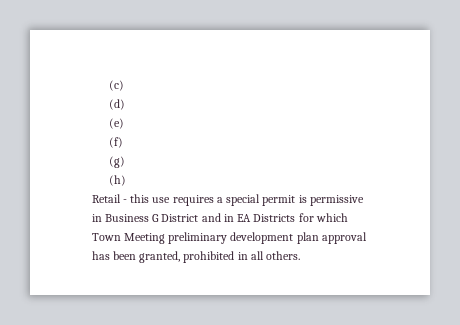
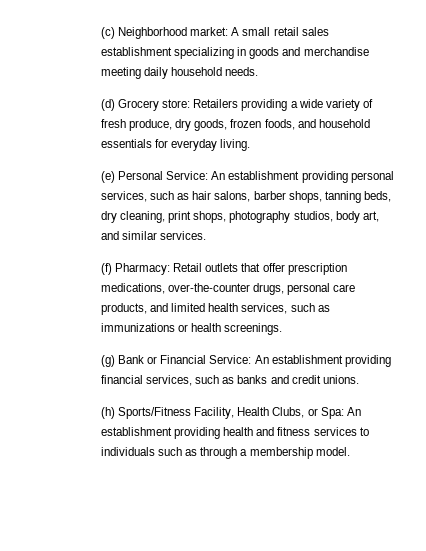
[109,99,126,110] [109,118,125,129] [109,137,124,148] [109,156,126,168] [109,175,127,186] [91,194,364,206] [91,213,348,222] [91,232,367,244] [91,251,301,263] // (d) // (e) // (f) // (g) // (h) // Retail - this use requires a special permit is permissive in Business G District and in EA Districts for which Town Meeting preliminary development plan approval has been granted, prohibited in all others. -> [118,27,329,39] [101,47,369,59] [101,67,259,79] [101,99,373,111] [101,119,370,131] [101,139,251,151] [101,171,394,183] [101,191,391,203] [101,211,379,223] [101,231,207,240] [101,263,347,275] [101,283,356,295] [101,303,330,315] [101,323,283,335] [101,355,391,367] [101,375,359,386] [101,407,361,419] [101,427,369,439] [101,447,350,459] Neighborhood market: A small retail sales establishment specializing in goods and merchandise meeting daily household needs. // (d) Grocery store: Retailers providing a wide variety of fresh produce, dry goods, frozen foods, and household essentials for everyday living. // (e) Personal Service: An establishment providing personal services, such as hair salons, barber shops, tanning beds, dry cleaning, print shops, photography studios, body art, and similar services. // (f) Pharmacy: Retail outlets that offer prescription medications, over-the-counter drugs, personal care products, and limited health services, such as immunizations or health screenings. // (g) Bank or Financial Service: An establishment providing financial services, such as banks and credit unions. // (h) Sports/Fitness Facility, Health Clubs, or Spa: An establishment providing health and fitness services to individuals such as through a membership model.

